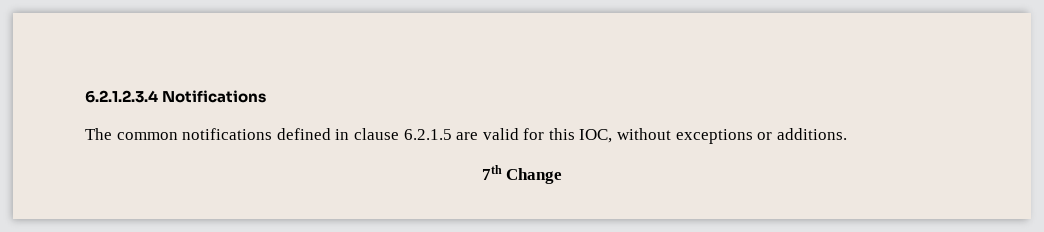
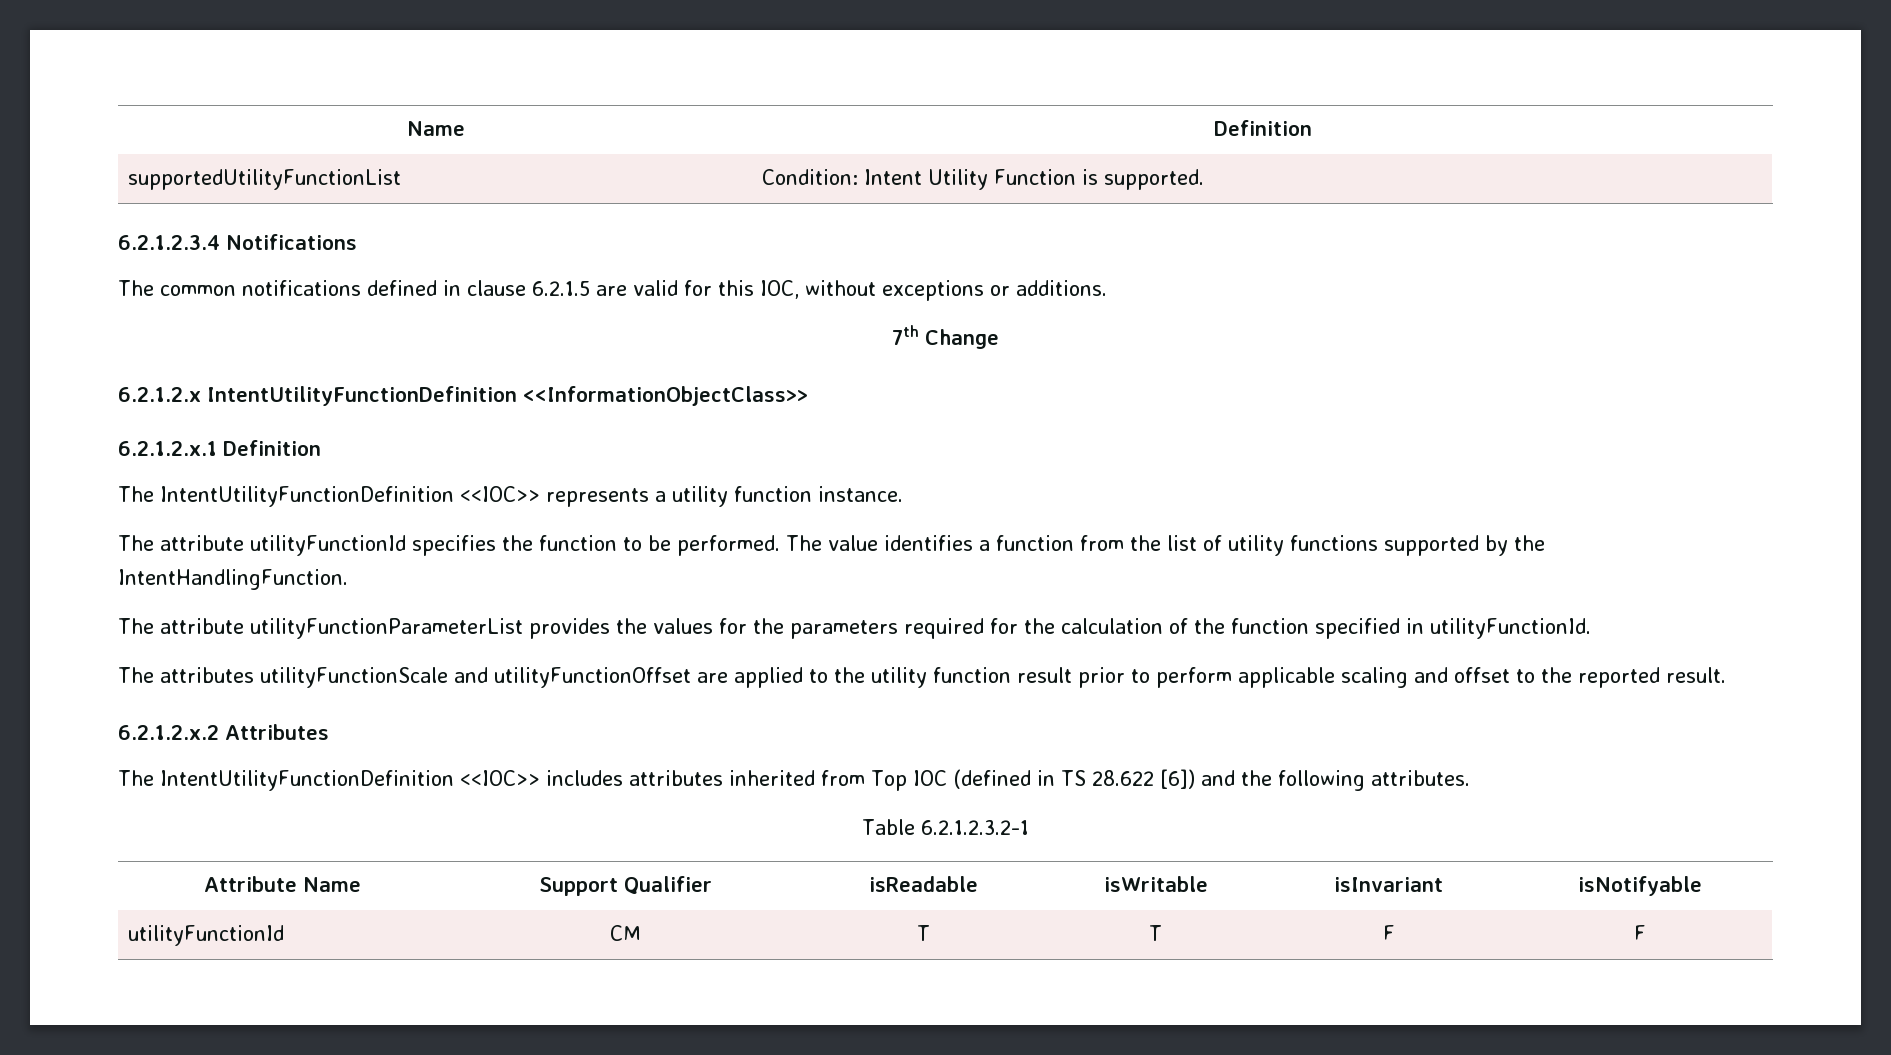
(85, 96) none -> [406,121,465,136] [1213,120,1312,136] [127,169,401,190] [761,169,1204,190] Name | Definition // supportedUtilityFunctionList | Condition: Intent Utility Function is supported. //
(563, 176) none -> [118,386,808,406] [118,440,321,456] [118,486,903,507] [118,535,1545,556] [118,569,348,590] [118,618,1591,639] [118,667,1726,688] [118,724,329,740] [118,769,1470,791] [862,819,1029,835] [204,876,361,892] [539,876,712,896] [868,876,978,892] [1103,876,1208,892] [1334,877,1443,892] [1578,876,1702,896] [127,925,284,946] [610,925,641,941] [916,925,930,941] [1149,925,1162,941] [1382,925,1395,941] [1634,925,1646,941] // 6.2.1.2.x IntentUtilityFunctionDefinition <<InformationObjectClass>> // 6.2.1.2.x.1 Definition // The IntentUtilityFunctionDefinition <<IOC>> represents a utility function instance. // The attribute utilityFunctionId specifies the function to be performed. The value identifies a function from the list of utility functions supported by the IntentHandlingFunction. // The attribute utilityFunctionParameterList provides the values for the parameters required for the calculation of the function specified in utilityFunctionId. // The attributes utilityFunctionScale and utilityFunctionOffset are applied to the utility function result prior to perform applicable scaling and offset to the reported result. // 6.2.1.2.x.2 Attributes // The IntentUtilityFunctionDefinition <<IOC>> includes attributes inherited from Top IOC (defined in TS 28.622 [6]) and the following attributes. // Table 6.2.1.2.3.2-1 // Attribute Name | Support Qualifier | isReadable | isWritable | isInvariant | isNotifyable // utilityFunctionId | CM | T | T | F | F

